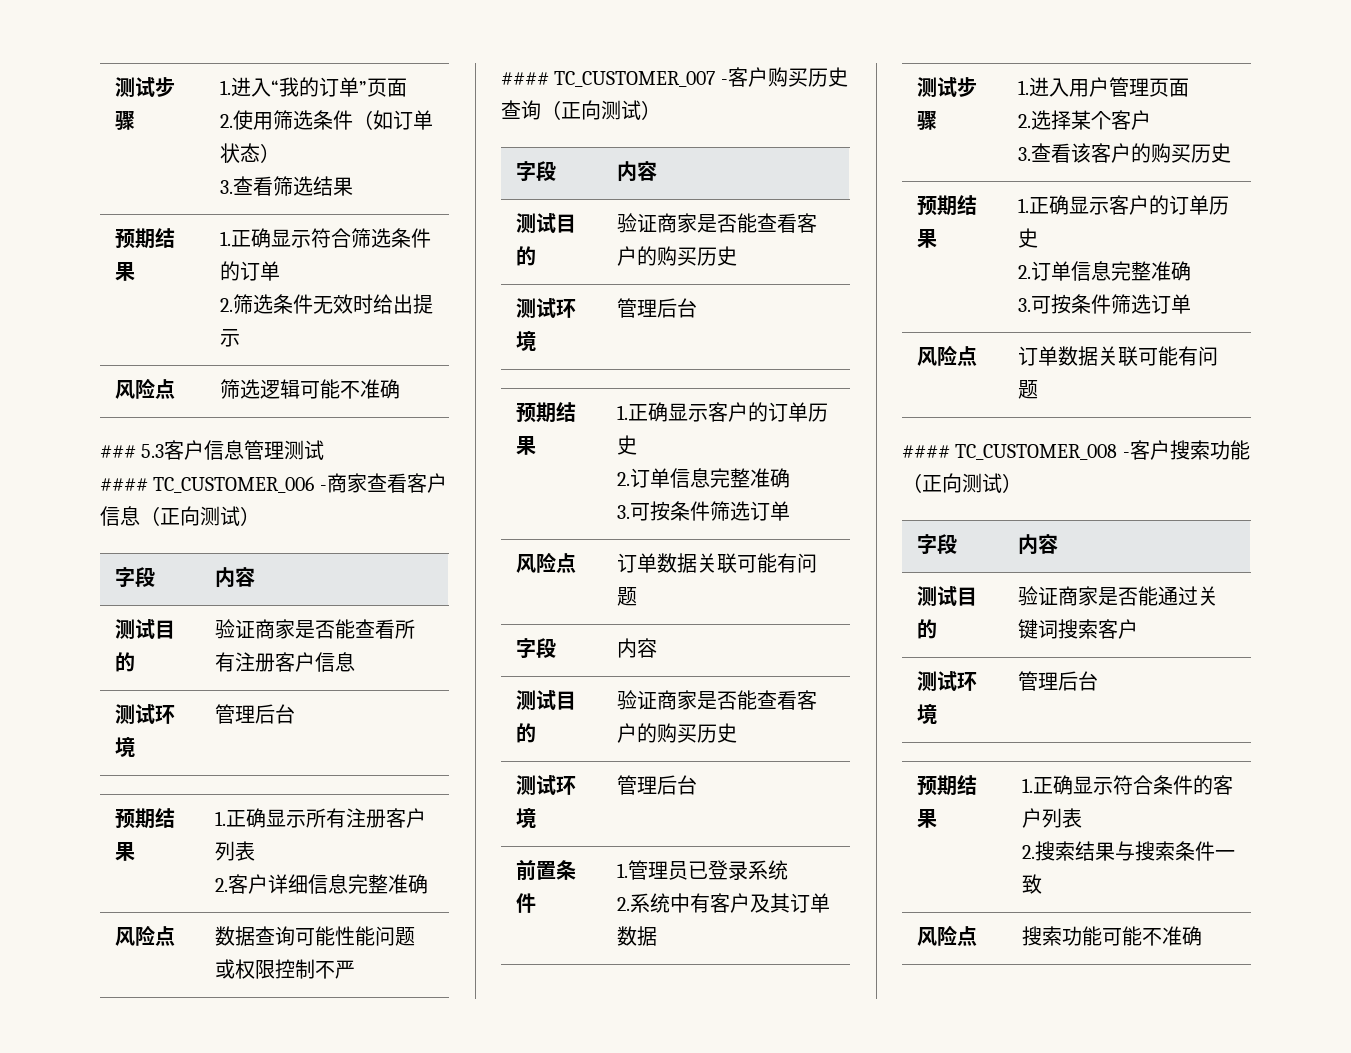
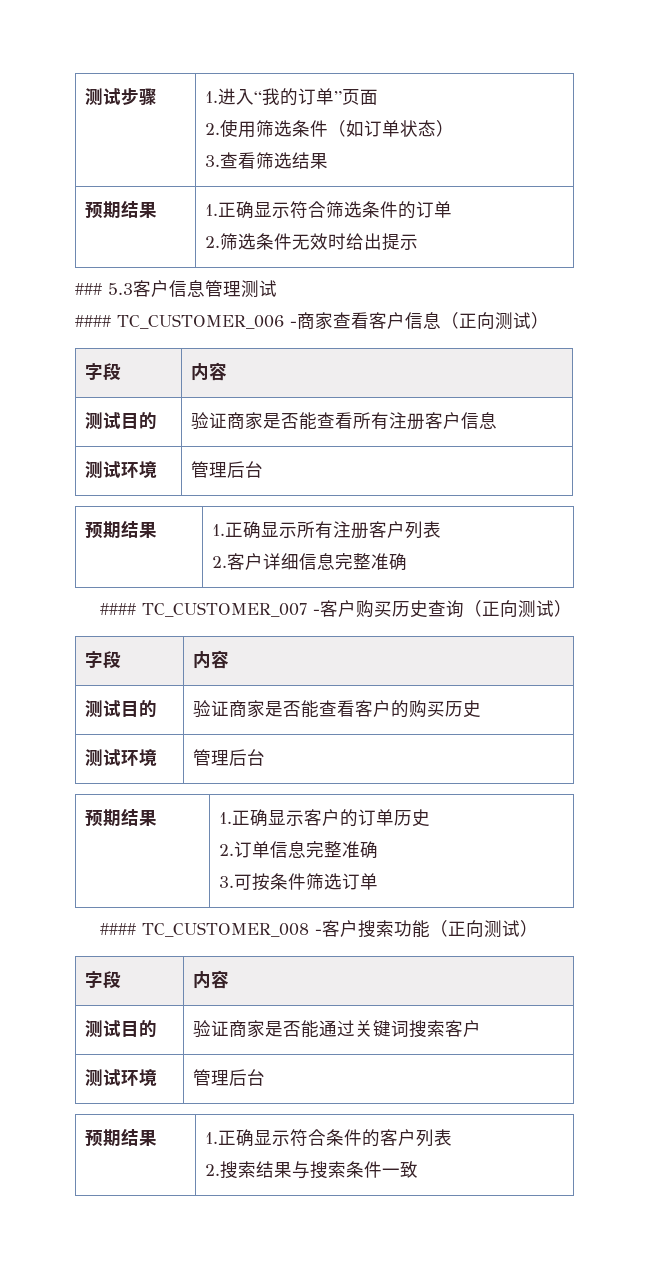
[115,378,176,399] [220,379,401,399] // 风险点 | 筛选逻辑可能不准确 -> (418, 242) none
[115,925,176,946] [215,926,416,946] [215,959,356,979] // 风险点 | 数据查询可能性能问题或权限控制不严 -> (407, 562) none
[516,552,577,573] [617,553,818,574] [617,587,638,606] [516,638,557,658] [617,638,658,658] [516,690,577,710] [516,723,537,743] [617,690,818,710] [617,723,738,743] [516,775,577,795] [516,808,537,828] [617,775,698,795] [516,860,577,881] [516,893,537,913] [617,860,789,880] [617,893,831,913] [617,926,658,946] [917,77,978,97] [917,110,938,130] [1018,77,1190,97] [1018,110,1152,130] [1018,143,1232,163] [917,195,978,216] [917,229,938,248] [1018,195,1230,215] [1018,228,1039,248] [1018,261,1192,281] [1018,294,1192,314] [917,345,978,366] [1018,346,1219,367] [1018,380,1039,399] // 风险点 | 订单数据关联可能有问题 // 字段 | 内容 // 测试目的 | 验证商家是否能查看客户的购买历史 // 测试环境 | 管理后台 // 前置条件 | 1.管理员已登录系统 // 2.系统中有客户及其订单数据 // 测试步骤 | 1.进入用户管理页面 // 2.选择某个客户 // 3.查看该客户的购买历史 // 预期结果 | 1.正确显示客户的订单历史 // 2.订单信息完整准确 // 3.可按条件筛选订单 // 风险点 | 订单数据关联可能有问题 -> (378, 881) none
[917,925,978,946] [1022,926,1203,946] // 风险点 | 搜索功能可能不准确 -> (418, 1169) none

